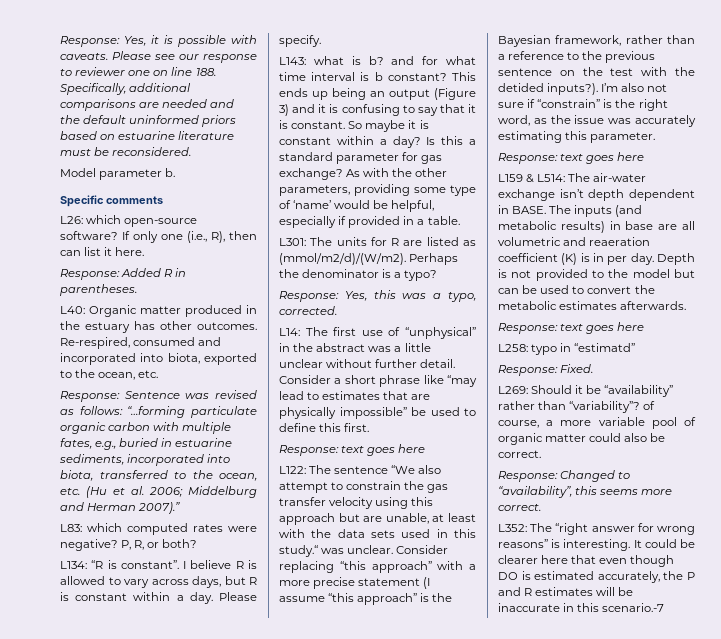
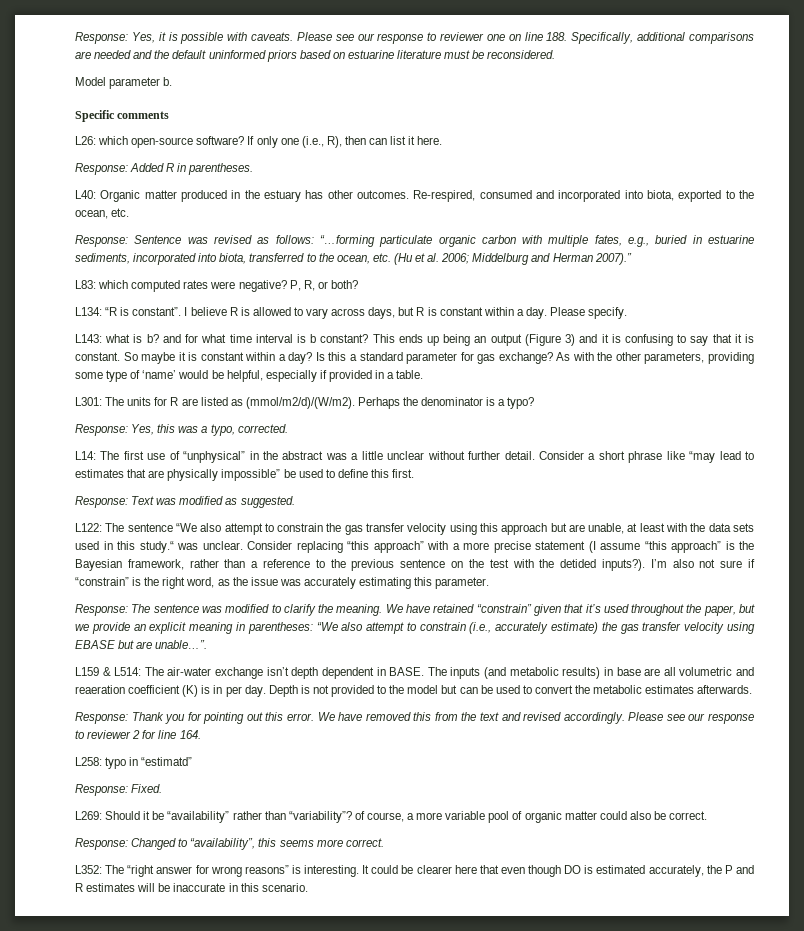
[341,444,426,456] text goes here -> [131,496,295,508] Text was modified as suggested.
[560,152,645,164] text goes here -> [131,604,755,616] [75,622,755,634] [75,640,208,649] The sentence was modified to clarify the meaning. We have retained “constrain” given that it’s used throughout the paper, but we provide an explicit meaning in parentheses: “We also attempt to constrain (i.e., accurately estimate) the gas transfer velocity using EBASE but are unable…”.
[560,322,645,334] text goes here -> [131,712,754,724] [75,730,201,739] Thank you for pointing out this error. We have removed this from the text and revised accordingly. Please see our response to reviewer 2 for line 164.
[602,603,665,612] scenario.-7 -> [261,883,308,892] scenario.

